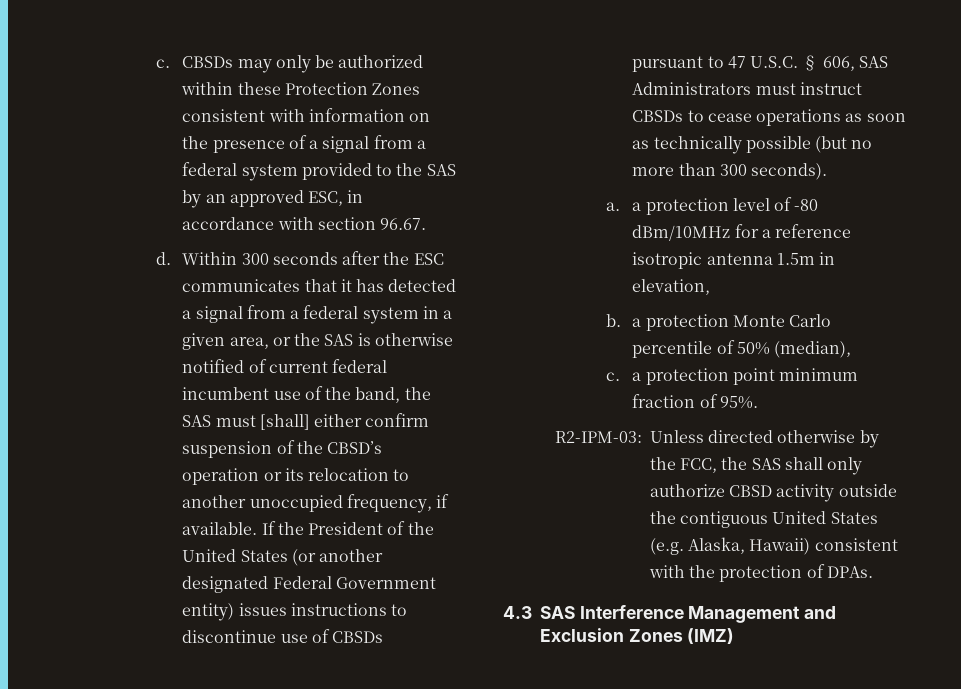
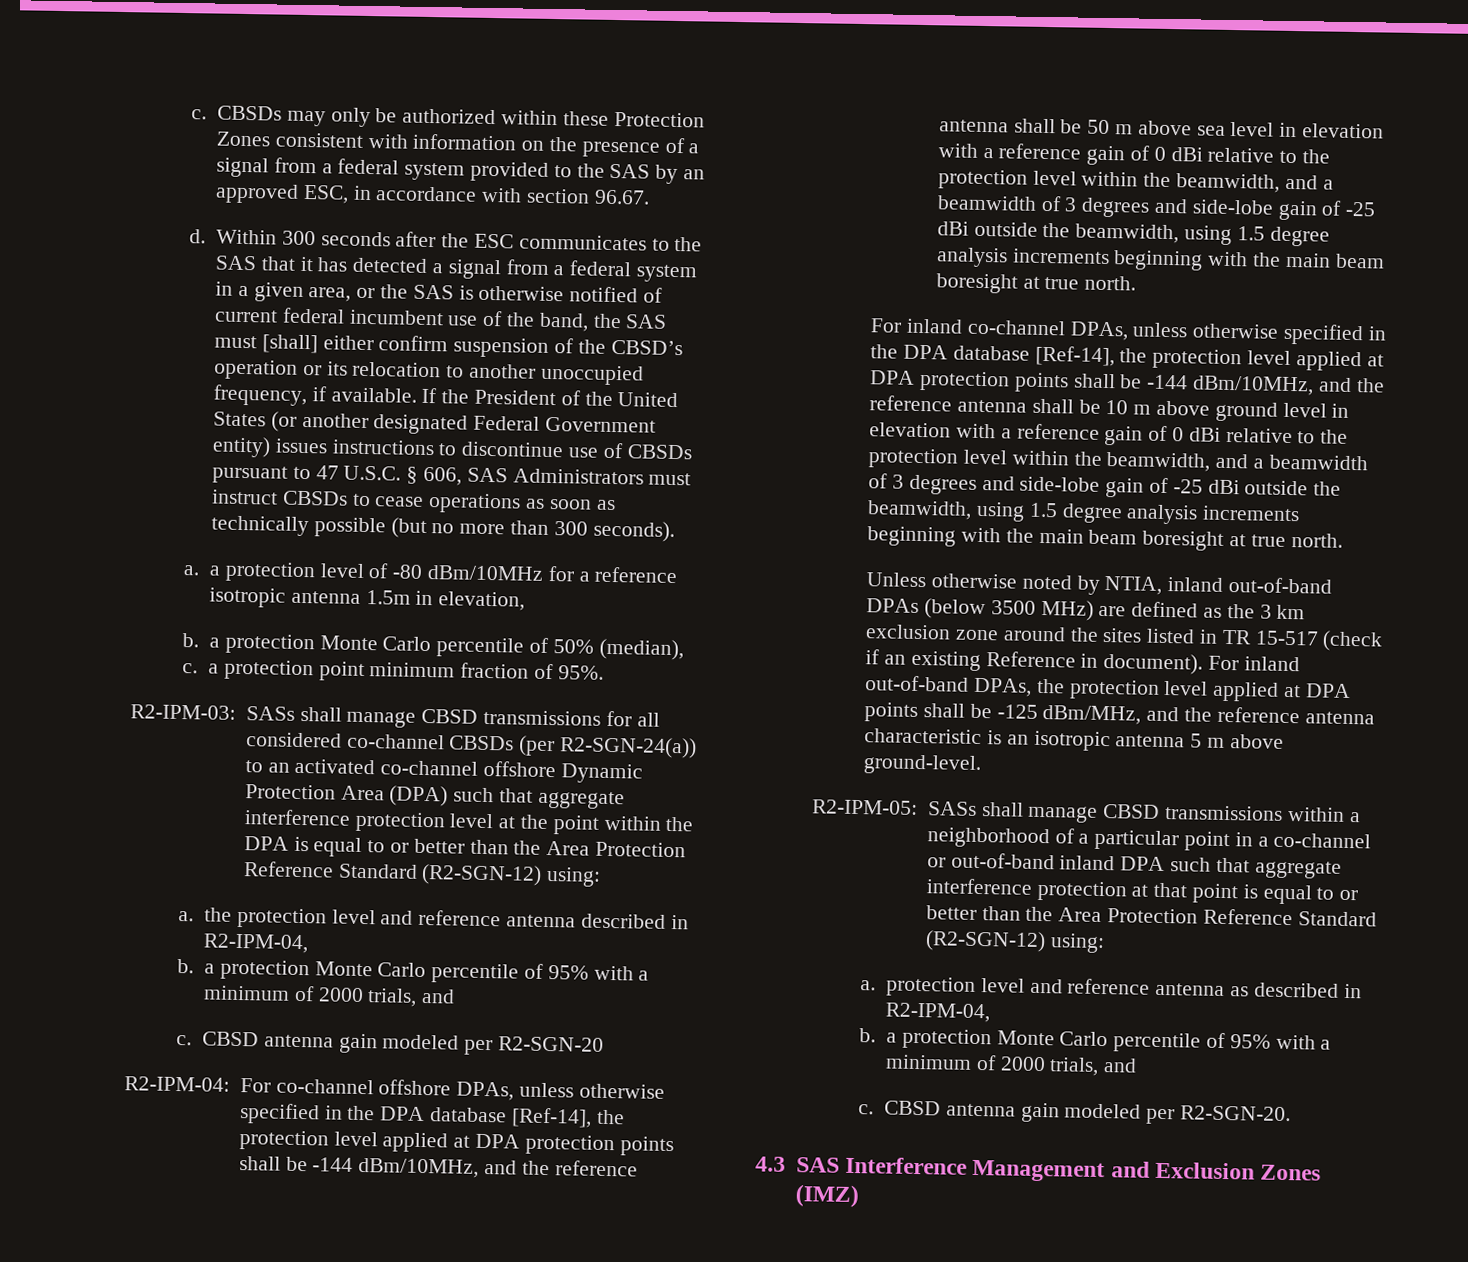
(301, 285) none -> [651,236,703,252] [214,255,257,271] to the SAS
[649,430,879,448] [649,457,863,475] [649,484,897,502] [649,511,878,528] [649,537,898,555] [648,564,873,582] Unless directed otherwise by the FCC, the SAS shall only authorize CBSD activity outside the contiguous United States (e.g. Alaska, Hawaii) consistent with the protection of DPAs. -> [245,706,660,728] [245,732,698,759] [244,758,643,784] [244,784,625,810] [243,809,694,835] [243,836,687,858] [242,861,602,887] [178,907,689,930] [202,933,309,954] [177,959,650,984] [202,985,456,1007] [176,1031,604,1056] [124,1076,665,1101] [238,1103,625,1128] [238,1130,674,1157] [238,1156,638,1178] [938,118,1385,139] [937,143,1331,166] [937,169,1334,193] [936,195,1377,221] [936,221,1330,247] [935,247,1385,271] [935,273,1137,294] [870,318,1387,346] [870,344,1384,372] [870,370,1385,396] [869,395,1350,422] [869,422,1349,446] [868,448,1368,472] [868,473,1342,498] [867,500,1301,525] [867,526,1343,551] [866,572,1333,595] [866,598,1306,621] [865,624,1384,652] [865,649,1300,675] [865,675,1351,702] [864,702,1375,725] [864,728,1284,752] [863,754,983,776] [812,799,1361,823] [926,827,1372,852] [926,852,1342,879] [925,878,1359,905] [925,905,1377,927] [924,930,1105,954] [860,976,1362,999] [884,1002,990,1023] [859,1028,1332,1053] [884,1054,1138,1076] [858,1100,1291,1125] SASs shall manage CBSD transmissions for all considered co-channel CBSDs (per R2-SGN-24(a)) to an activated co-channel offshore Dynamic Protection Area (DPA) such that aggregate interference protection level at the point within the DPA is equal to or better than the Area Protection Reference Standard (R2-SGN-12) using: // a. the protection level and reference antenna described in R2-IPM-04, // b. a protection Monte Carlo percentile of 95% with a minimum of 2000 trials, and // c. CBSD antenna gain modeled per R2-SGN-20 // R2-IPM-04: For co-channel offshore DPAs, unless otherwise specified in the DPA database [Ref-14], the protection level applied at DPA protection points shall be -144 dBm/10MHz, and the reference antenna shall be 50 m above sea level in elevation with a reference gain of 0 dBi relative to the protection level within the beamwidth, and a beamwidth of 3 degrees and side-lobe gain of -25 dBi outside the beamwidth, using 1.5 degree analysis increments beginning with the main beam boresight at true north. // For inland co-channel DPAs, unless otherwise specified in the DPA database [Ref-14], the protection level applied at DPA protection points shall be -144 dBm/10MHz, and the reference antenna shall be 10 m above ground level in elevation with a reference gain of 0 dBi relative to the protection level within the beamwidth, and a beamwidth of 3 degrees and side-lobe gain of -25 dBi outside the beamwidth, using 1.5 degree analysis increments beginning with the main beam boresight at true north. // Unless otherwise noted by NTIA, inland out-of-band DPAs (below 3500 MHz) are defined as the 3 km exclusion zone around the sites listed in TR 15-517 (check if an existing Reference in document). For inland out-of-band DPAs, the protection level applied at DPA points shall be -125 dBm/MHz, and the reference antenna characteristic is an isotropic antenna 5 m above ground-level. // R2-IPM-05: SASs shall manage CBSD transmissions within a neighborhood of a particular point in a co-channel or out-of-band inland DPA such that aggregate interference protection at that point is equal to or better than the Area Protection Reference Standard (R2-SGN-12) using: // a. protection level and reference antenna as described in R2-IPM-04, // b. a protection Monte Carlo percentile of 95% with a minimum of 2000 trials, and // c. CBSD antenna gain modeled per R2-SGN-20.

